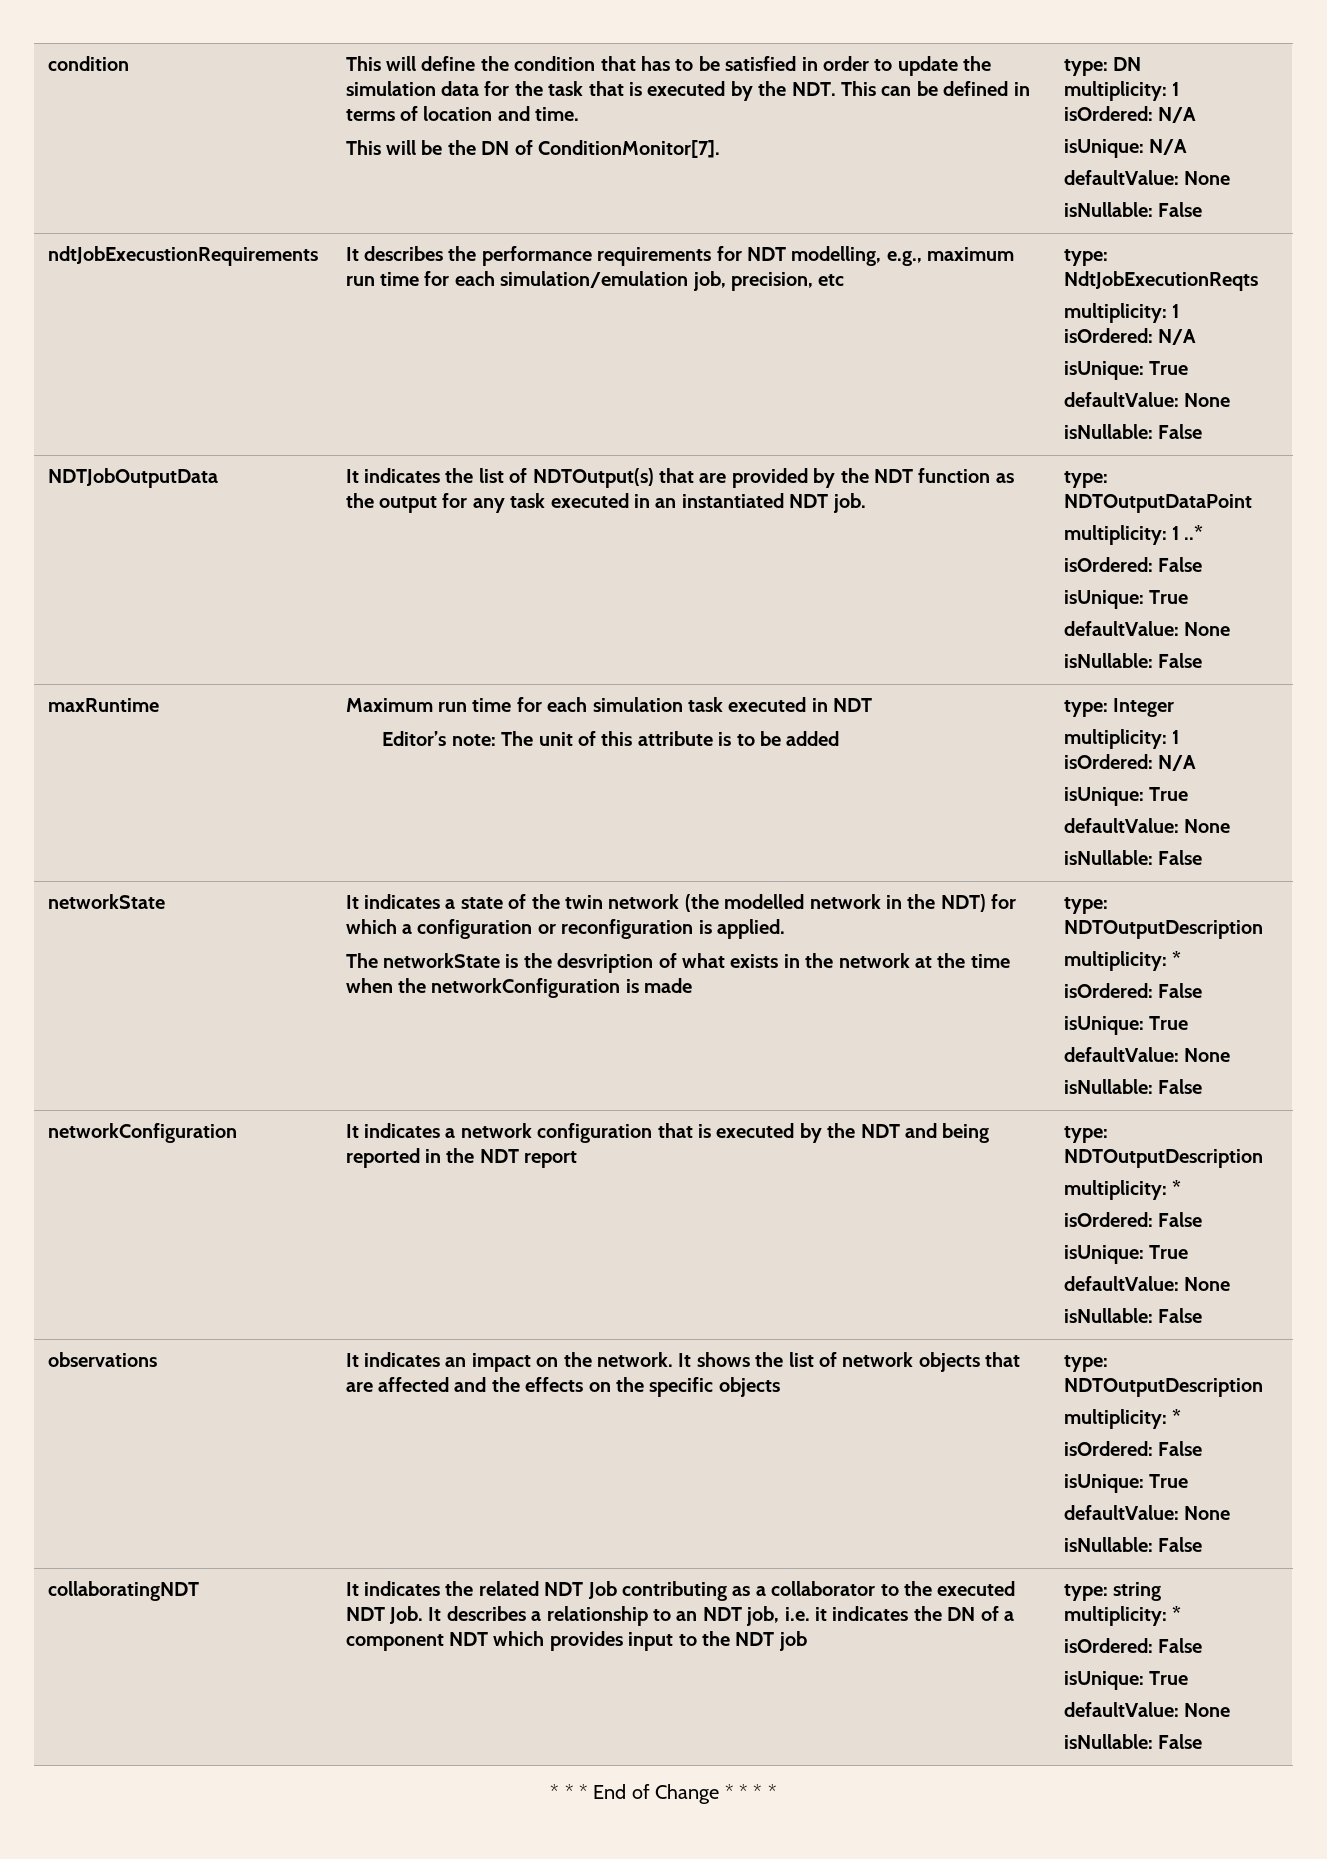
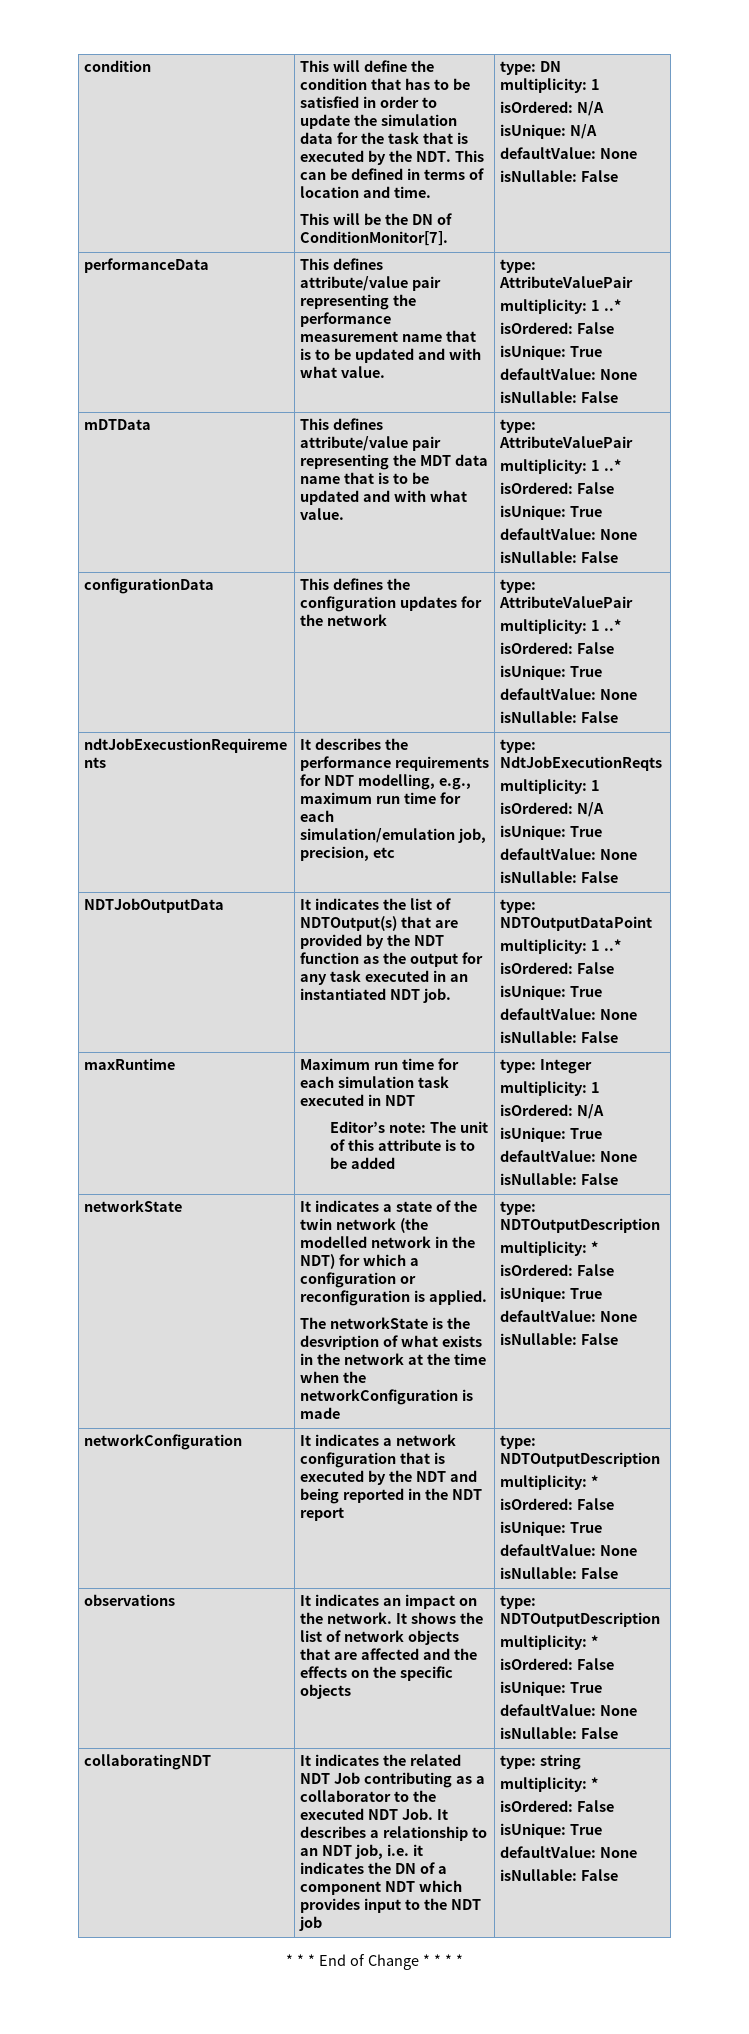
(1203, 209) none -> [83,258,209,273] [299,258,383,270] [299,276,441,291] [299,294,416,310] [299,312,391,327] [299,330,476,342] [299,348,481,363] [299,366,385,378] [499,259,536,273] [498,276,633,288] [499,299,621,314] [499,322,614,334] [499,345,602,360] [499,368,637,380] [499,391,618,403] [83,419,151,430] [299,418,383,430] [299,436,441,451] [299,454,488,470] [299,472,429,484] [299,490,467,505] [299,508,344,520] [499,419,536,433] [498,436,633,448] [499,459,621,474] [499,482,614,494] [499,505,602,520] [499,528,637,540] [499,551,618,563] [83,578,214,594] [299,578,410,590] [299,596,482,612] [299,614,387,626] [499,579,536,593] [498,596,633,608] [499,619,621,634] [499,642,614,654] [499,665,602,680] [499,688,637,700] [499,711,618,723] // performanceData | This defines attribute/value pair representing the performance measurement name that is to be updated and with what value. | type: AttributeValuePair // multiplicity: 1 ..* // isOrdered: False // isUnique: True // defaultValue: None // isNullable: False // mDTData | This defines attribute/value pair representing the MDT data name that is to be updated and with what value. | type: AttributeValuePair // multiplicity: 1 ..* // isOrdered: False // isUnique: True // defaultValue: None // isNullable: False // configurationData | This defines the configuration updates for the network | type: AttributeValuePair // multiplicity: 1 ..* // isOrdered: False // isUnique: True // defaultValue: None // isNullable: False

